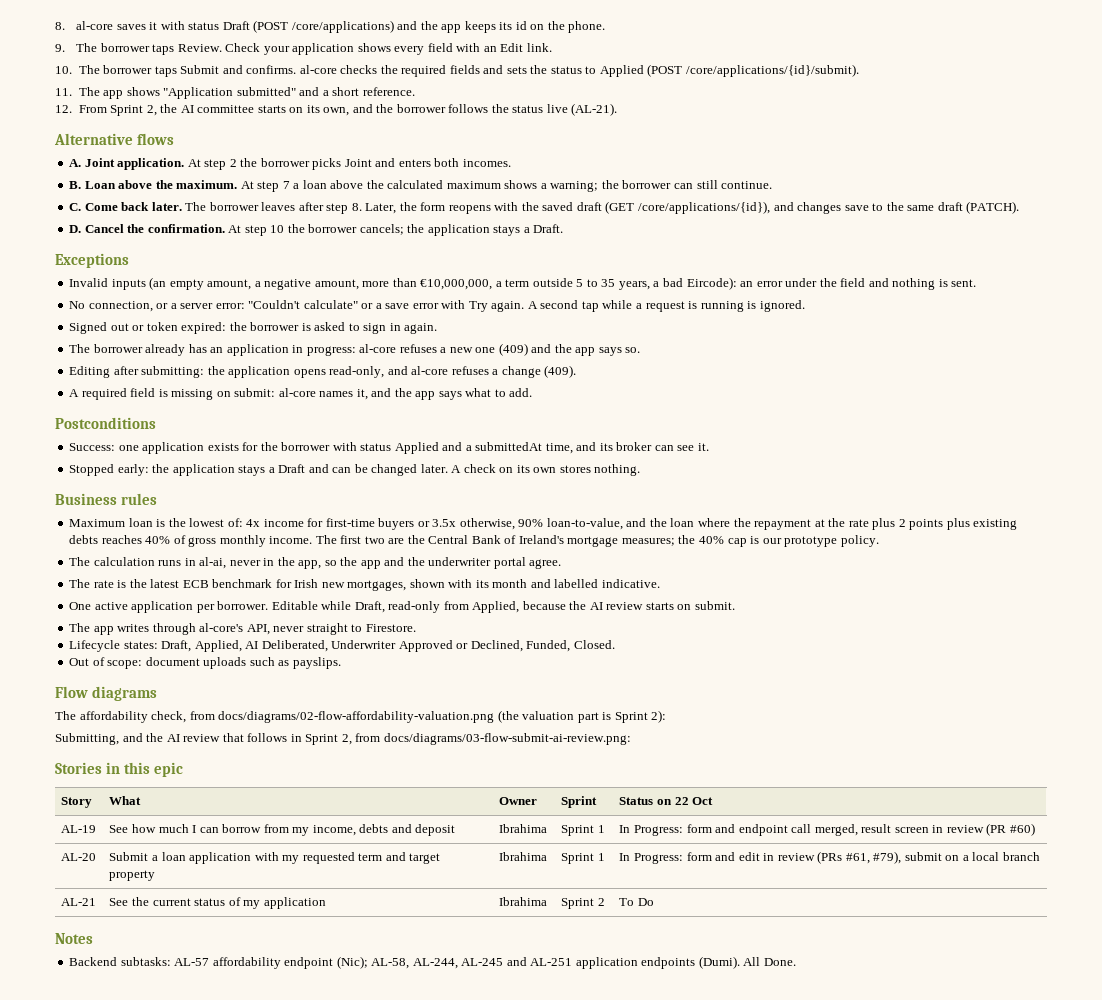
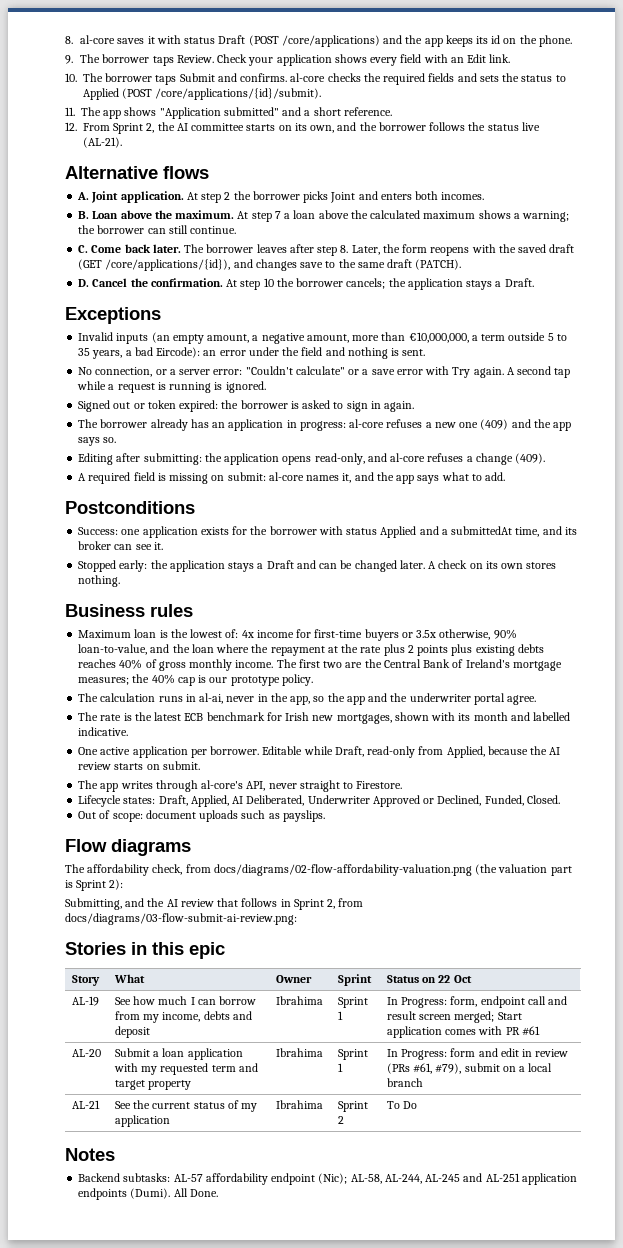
[686,824,736,833] form and -> [450,996,478,1007] form,
[814,824,858,836] merged, -> [547,996,567,1005] and
[932,823,1035,836] in review (PR #60) -> [454,1011,522,1023] [386,1026,540,1038] merged; Start application comes with PR #61

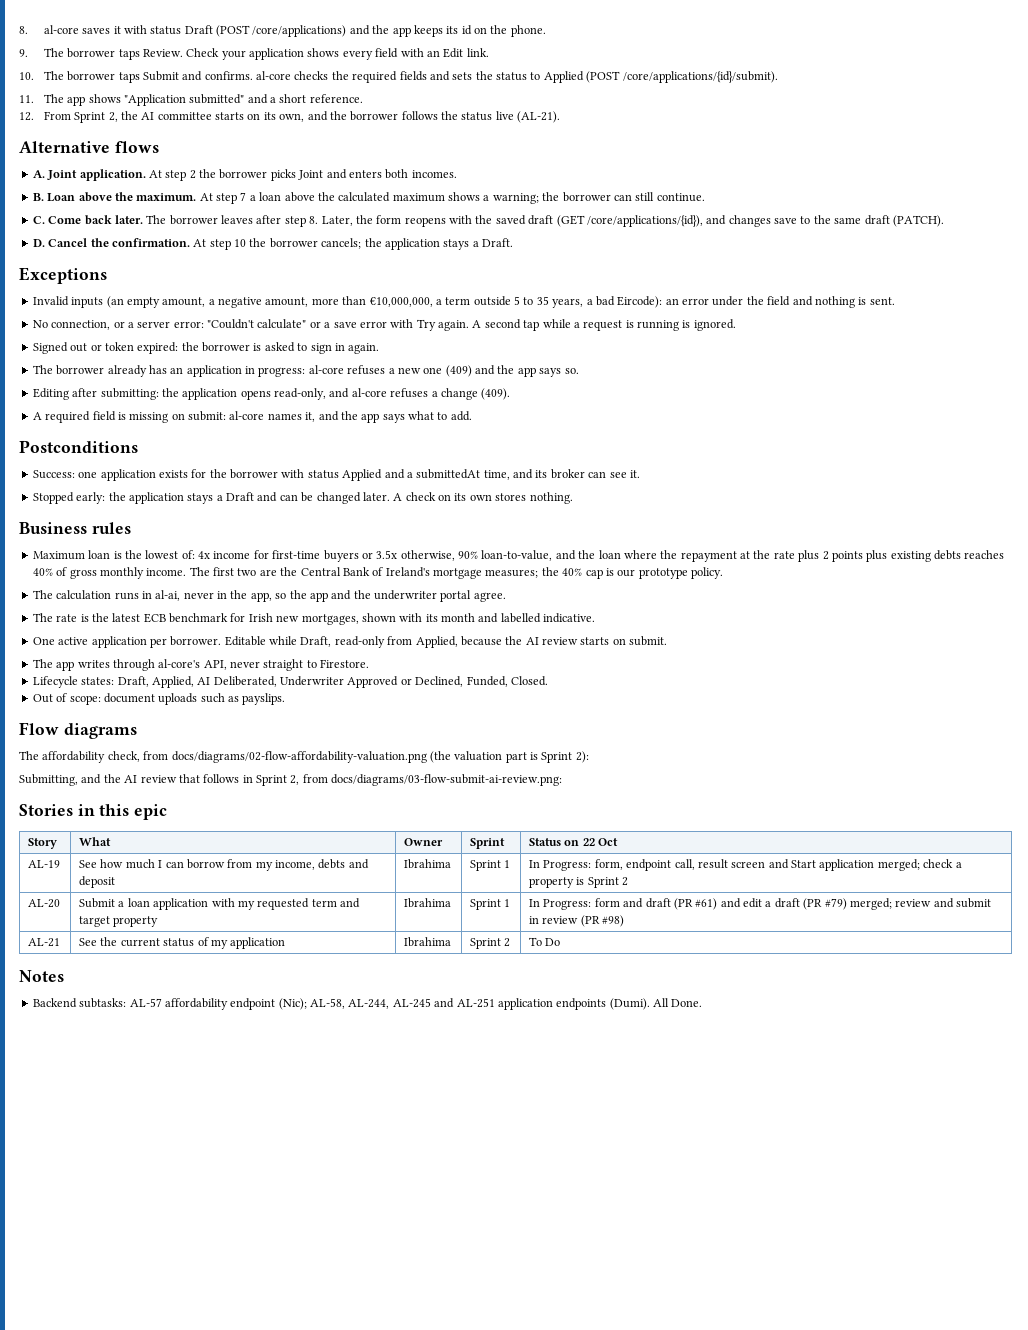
[527,996,567,1005] call and -> [674,859,695,870] call,
[454,1011,495,1023] merged; -> [768,859,789,869] and
[445,1026,540,1036] comes with PR #61 -> [877,859,962,871] [529,877,629,888] merged; check a property is Sprint 2
[500,1048,569,1057] [386,1063,553,1074] [386,1078,423,1087] edit in review (PRs #61, #79), submit on a local branch -> [645,898,992,910] [529,915,625,927] draft (PR #61) and edit a draft (PR #79) merged; review and submit in review (PR #98)

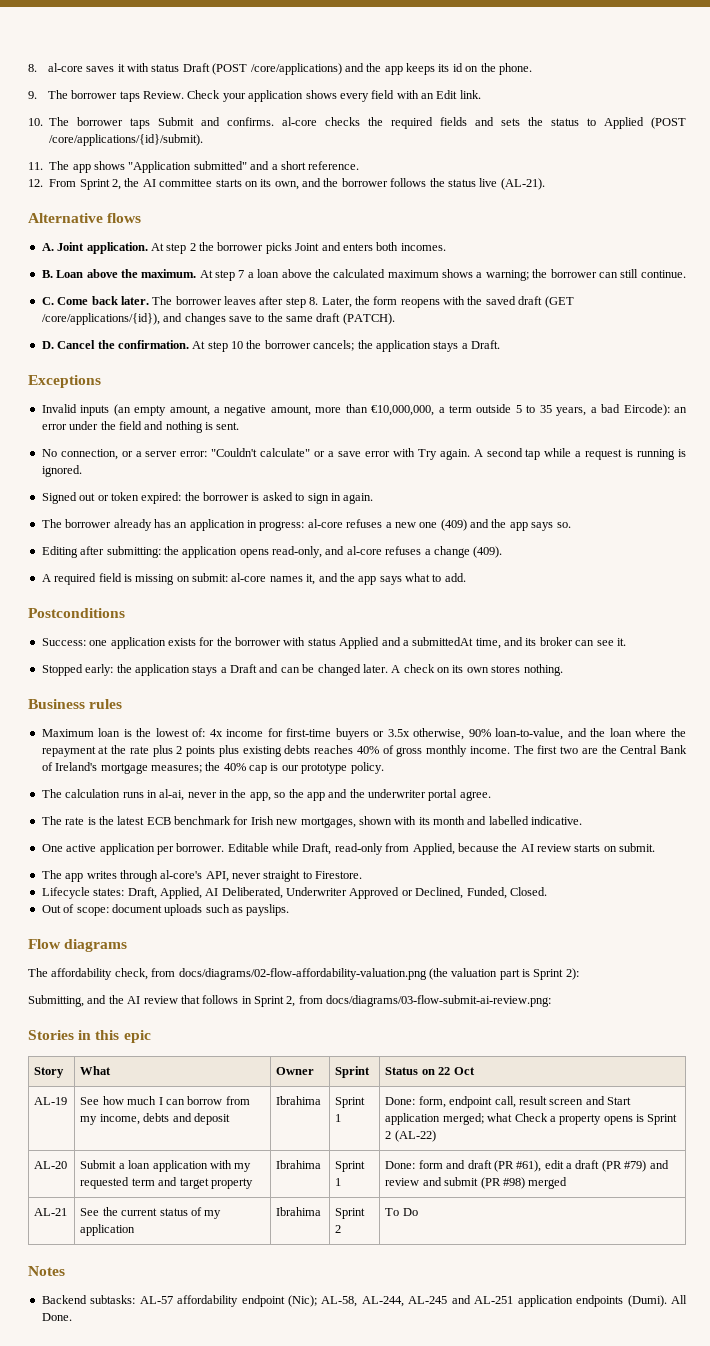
[529,860,592,871] In Progress: -> [385,1097,416,1105] Done:
[923,859,954,868] check -> [487,1113,548,1122] what Check
(575, 882) none -> [603,1116,633,1125] opens
(629, 881) none -> [394,1130,436,1142] (AL-22)
[529,899,592,910] In Progress: -> [385,1161,416,1169] Done:
[695,898,741,910] #61) and -> [516,1160,542,1172] #61),
[849,898,892,910] merged; -> [649,1160,669,1169] and
[529,916,579,924] in review -> (479, 1181) none
(625, 921) none -> [528,1177,568,1189] merged

